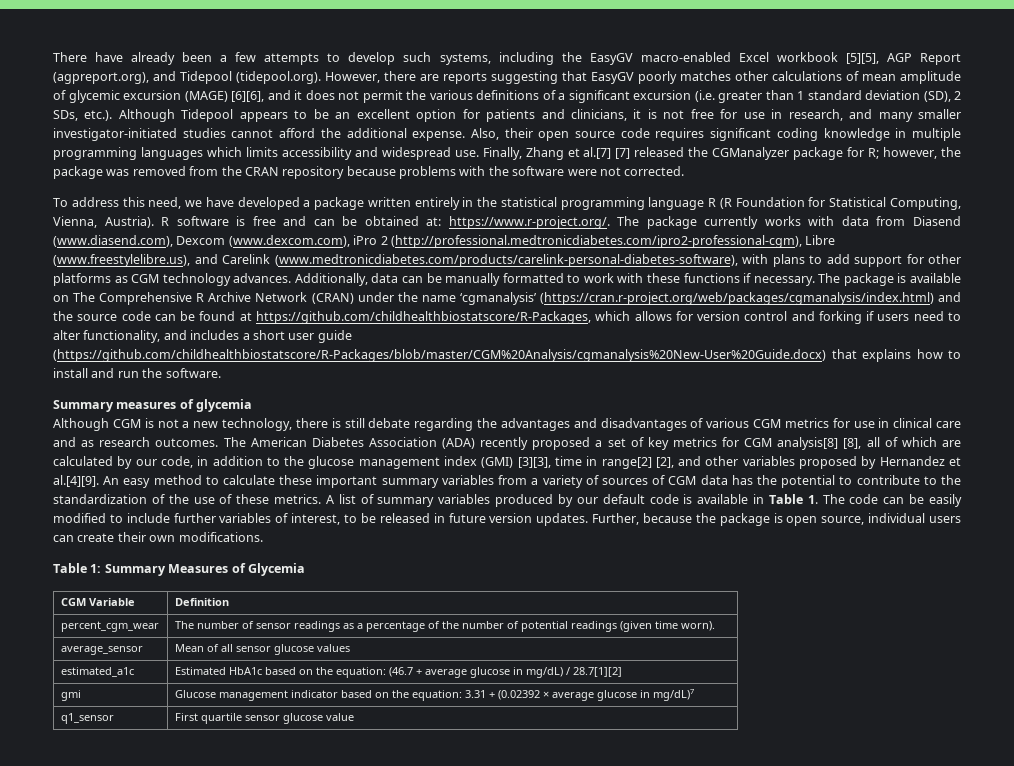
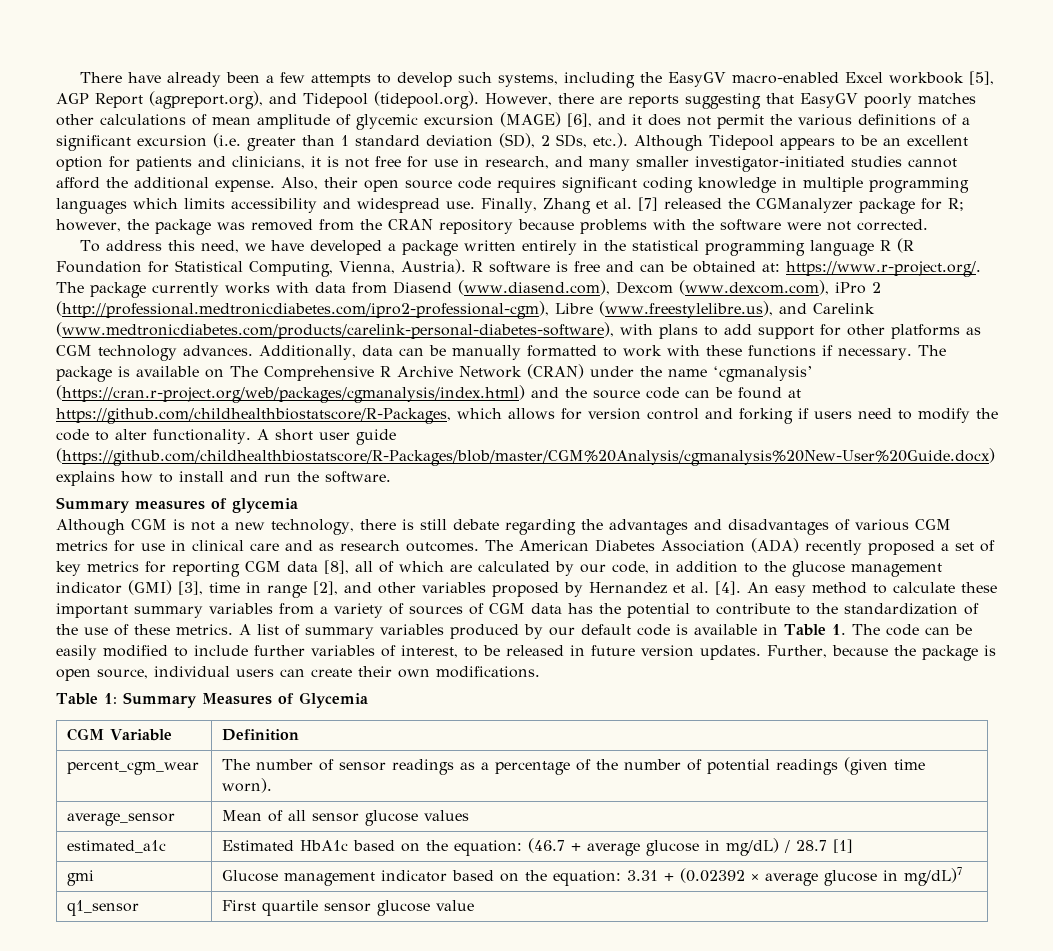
[845,53,879,64] [5][5], -> [968,71,994,85] [5],
[231,91,264,102] [6][6], -> [567,113,592,127] [6],
[583,147,612,159] al.[7] -> [613,198,632,209] al.
[53,330,250,343] alter functionality, and includes a -> [918,408,998,423] [56,429,269,444] modify the code to alter functionality. A
[831,349,857,359] that -> (995, 457) none
[744,437,839,450] CGM analysis[8] -> [172,561,318,577] reporting CGM data
[444,456,551,468] index (GMI) [3][3], -> [56,580,203,595] indicator (GMI) [3],
[601,457,652,469] range[2] -> [267,585,307,598] range
[53,475,99,487] al.[4][9]. -> [691,581,741,595] al. [4].
[572,667,622,677] 28.7[1][2] -> [796,839,854,853] 28.7 [1]

